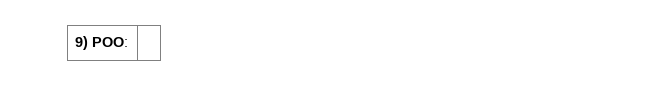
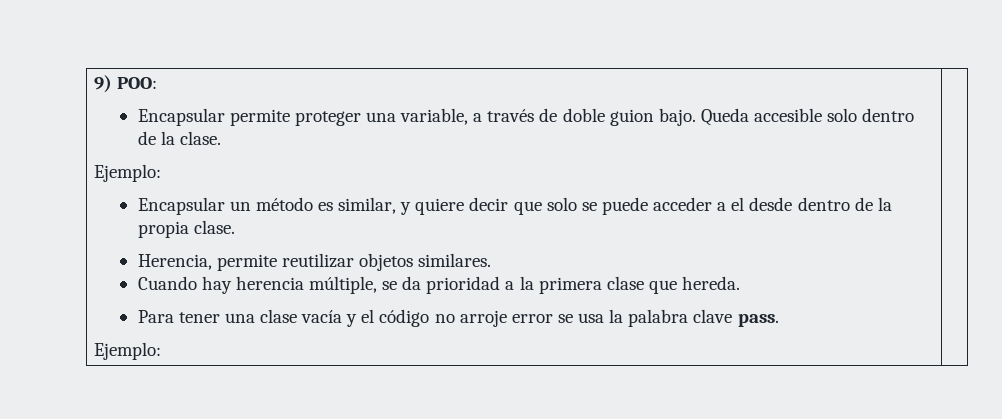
(128, 42) none -> [137,108,915,126] [137,131,221,145] [94,164,162,182] [137,197,892,215] [137,220,235,238] [137,253,492,271] [137,276,741,294] [137,309,779,327] [94,342,162,360] // Encapsular permite proteger una variable, a través de doble guion bajo. Queda accesible solo dentro de la clase. // Ejemplo: // Encapsular un método es similar, y quiere decir que solo se puede acceder a el desde dentro de la propia clase. // Herencia, permite reutilizar objetos similares. // Cuando hay herencia múltiple, se da prioridad a la primera clase que hereda. // Para tener una clase vacía y el código no arroje error se usa la palabra clave pass. // Ejemplo:

